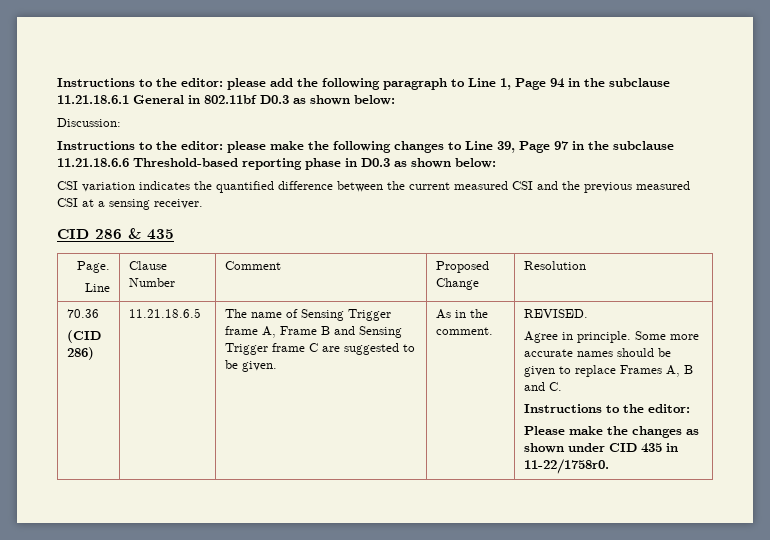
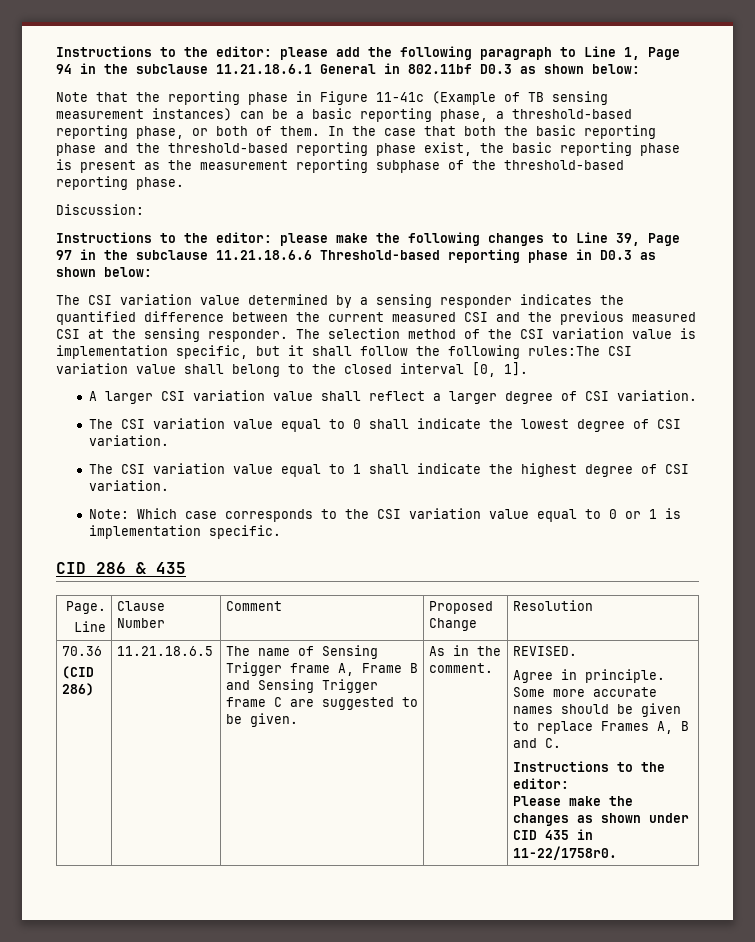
(395, 100) none -> [56,91,608,105] [56,108,632,122] [56,125,656,139] [56,142,680,156] [56,159,624,173] [56,176,184,190] // Note that the reporting phase in Figure 11-41c (Example of TB sensing measurement instances) can be a basic reporting phase, a threshold-based reporting phase, or both of them. In the case that both the basic reporting phase and the threshold-based reporting phase exist, the basic reporting phase is present as the measurement reporting subphase of the threshold-based reporting phase.
[57,181,135,192] CSI variation -> [56,294,512,308] The CSI variation value determined by a sensing responder
[98,199,203,210] a sensing receiver. -> [112,328,696,342] [56,345,632,359] [56,362,528,377] [88,390,697,404] [88,418,681,432] [88,435,169,446] [88,463,689,477] [88,480,169,491] [88,508,681,522] [88,525,281,539] the sensing responder. The selection method of the CSI variation value is implementation specific, but it shall follow the following rules:The CSI variation value shall belong to the closed interval [0, 1]. // A larger CSI variation value shall reflect a larger degree of CSI variation. // The CSI variation value equal to 0 shall indicate the lowest degree of CSI variation. // The CSI variation value equal to 1 shall indicate the highest degree of CSI variation. // Note: Which case corresponds to the CSI variation value equal to 0 or 1 is implementation specific.

